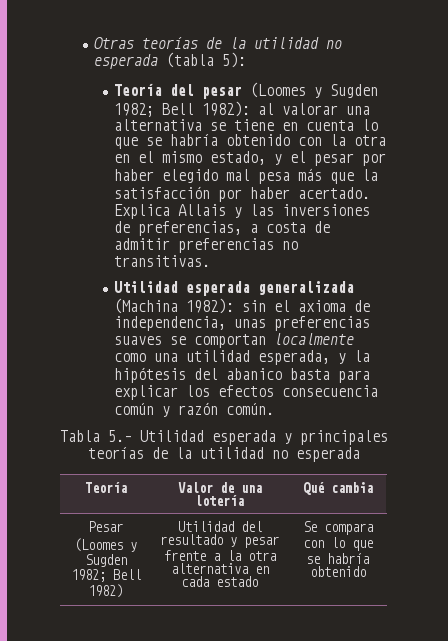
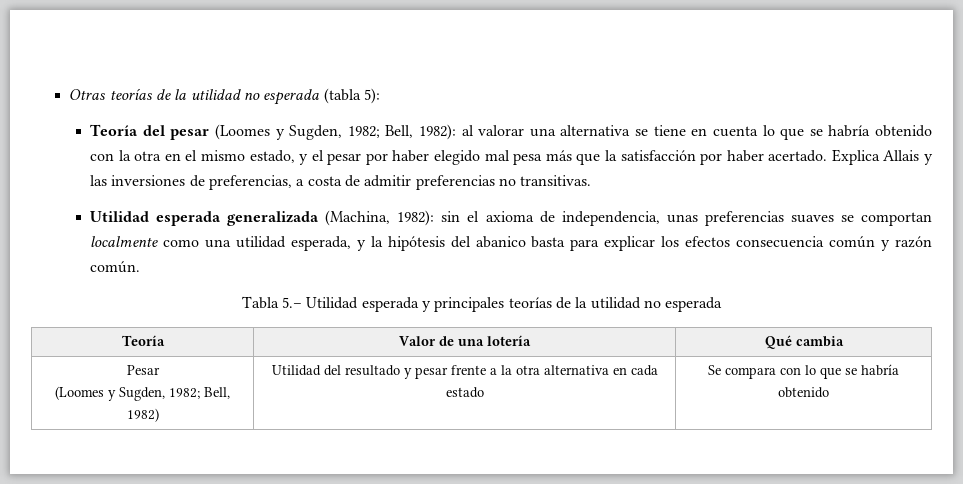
[330,84,379,98] [114,103,195,117] Sugden 1982; Bell -> [289,125,414,140] Sugden, 1982; Bell,
[114,298,179,314] (Machina -> [325,210,391,226] (Machina,
[84,554,127,567] [70,569,141,582] Sugden 1982; Bell -> [119,387,230,401] Sugden, 1982; Bell,

